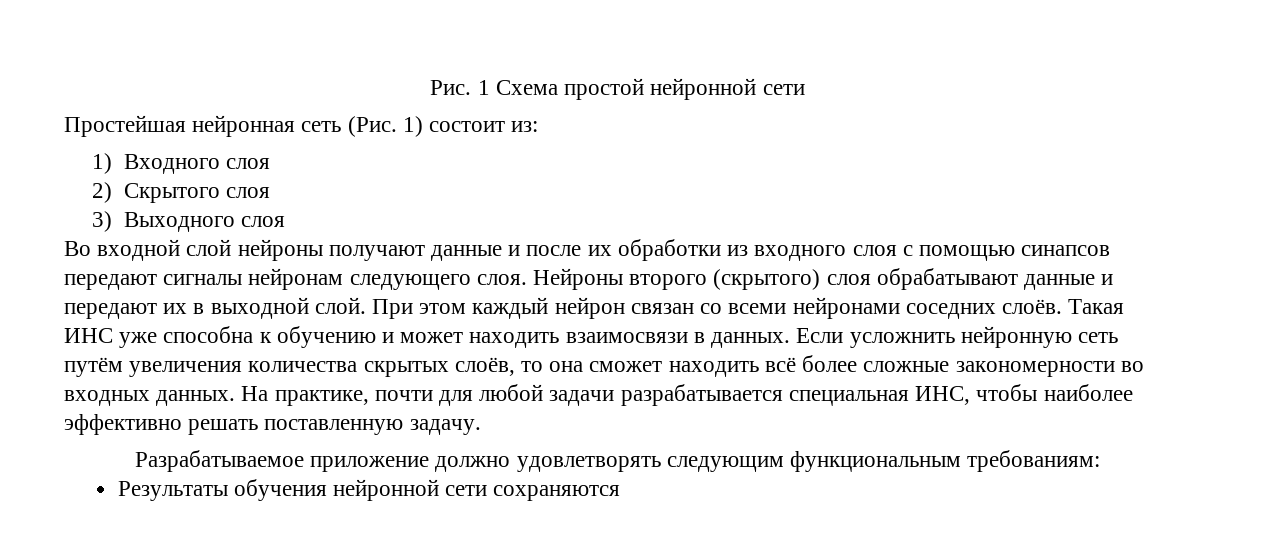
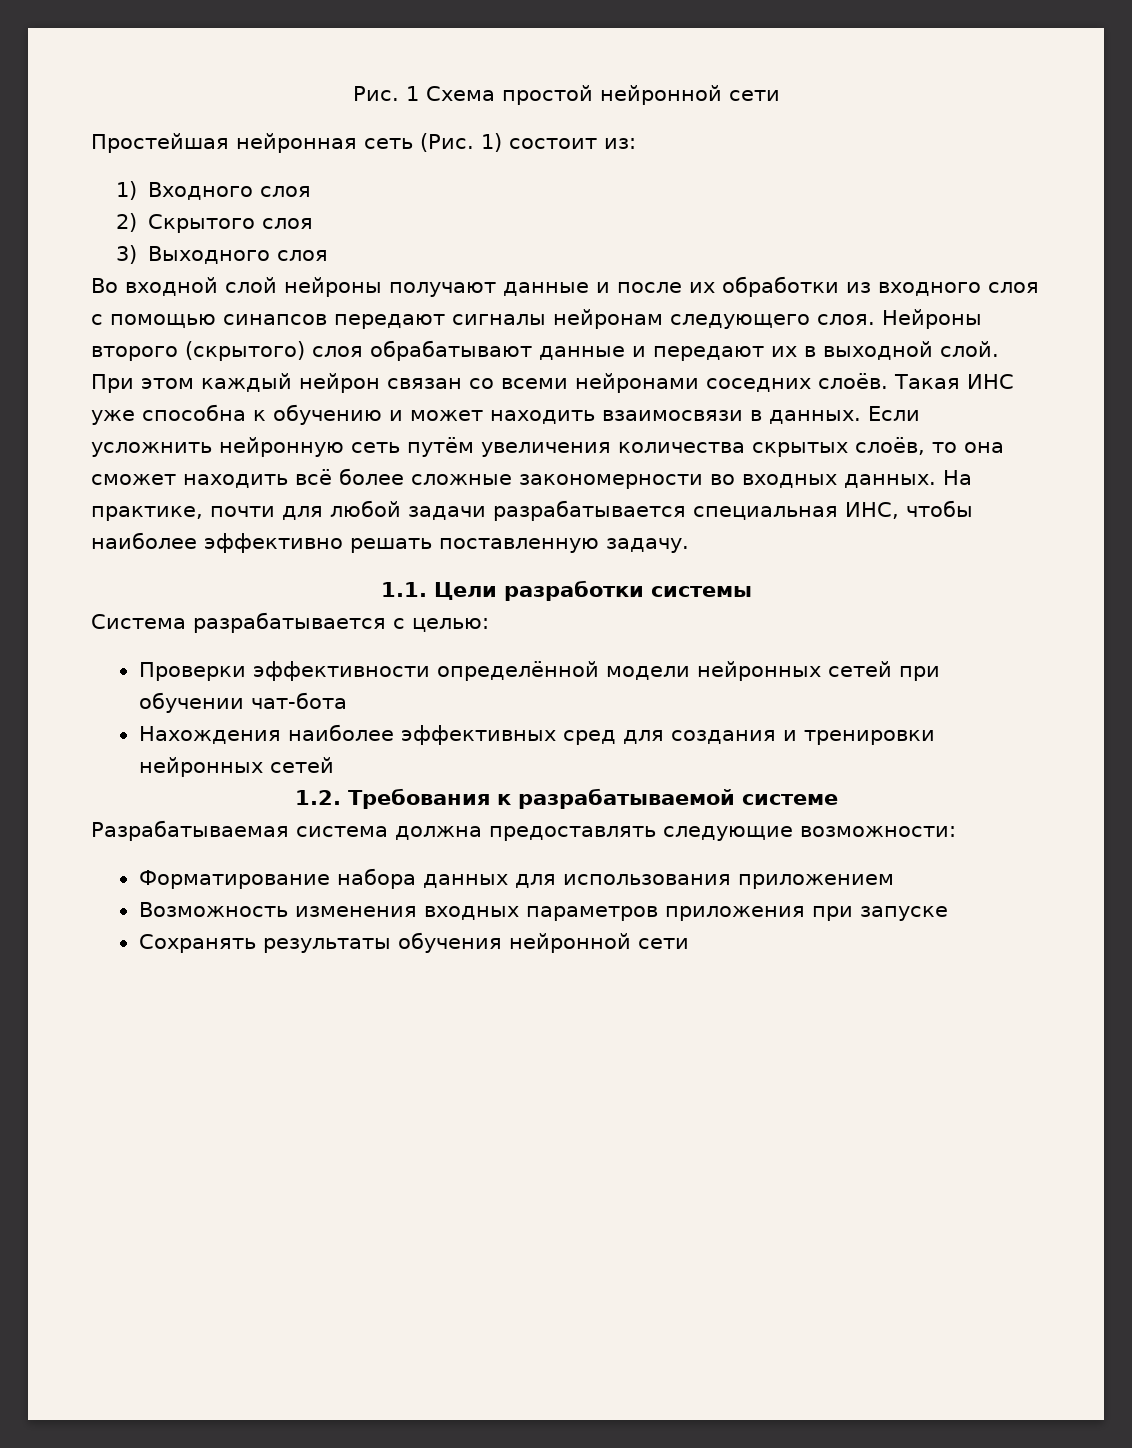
[134,450,1101,472] [117,481,228,501] Разрабатываемое приложение должно удовлетворять следующим функциональным требованиям: // Результаты -> [380,580,752,601] [91,612,489,633] [138,661,940,681] [138,692,347,713] [138,724,935,745] [138,757,334,777] [294,788,838,809] [91,820,956,841] [138,868,894,889] [138,902,948,921] [138,934,391,953] 1.1. Цели разработки системы // Система разрабатывается с целью: // Проверки эффективности определённой модели нейронных сетей при обучении чат-бота // Нахождения наиболее эффективных сред для создания и тренировки нейронных сетей // 1.2. Требования к разрабатываемой системе // Разрабатываемая система должна предоставлять следующие возможности: // Форматирование набора данных для использования приложением // Возможность изменения входных параметров приложения при запуске // Сохранять результаты
[493,485,621,501] сохраняются -> (689, 943) none

